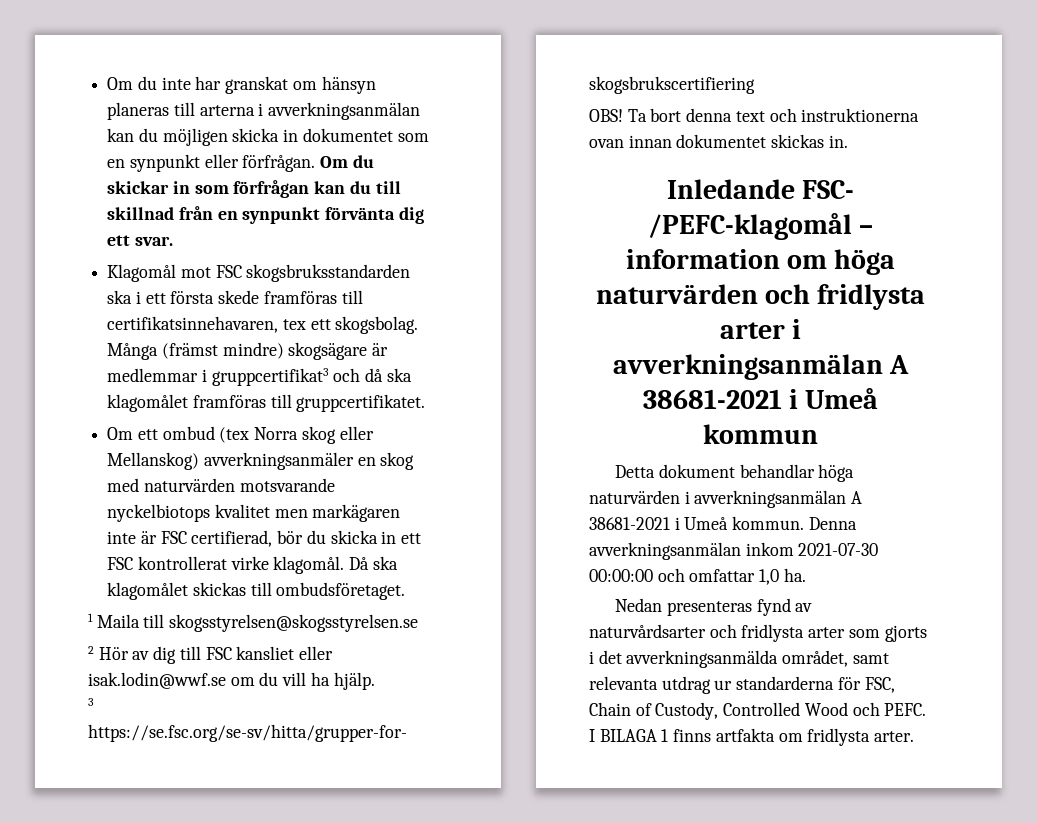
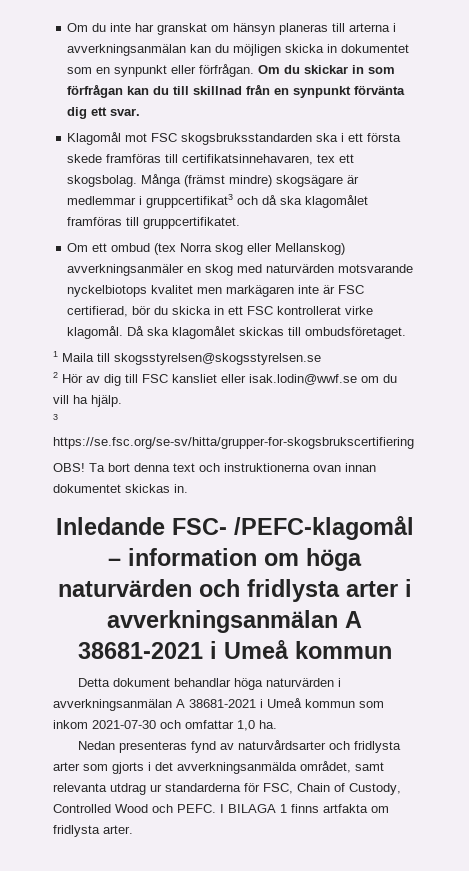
[732,516,857,530] [589,542,741,560] kommun. Denna avverkningsanmälan -> [305,699,384,708] kommun som
[589,569,653,582] 00:00:00 -> (156, 724) none

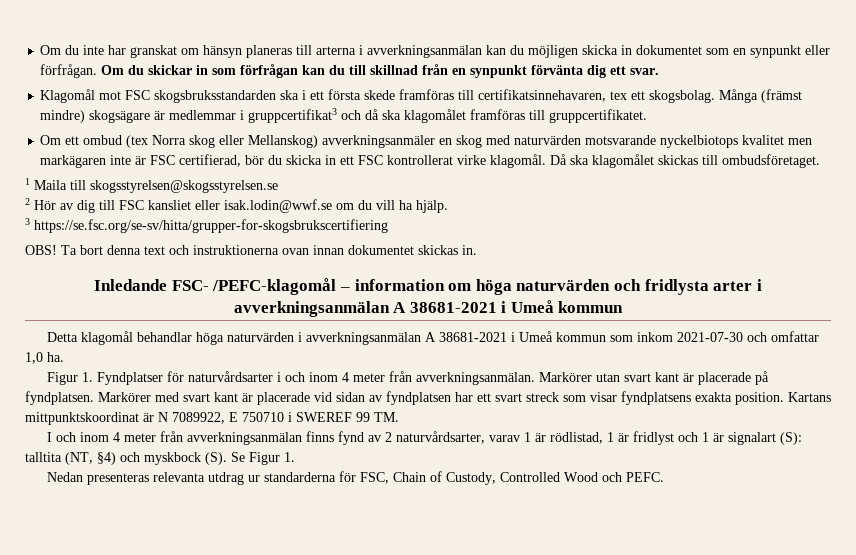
[112,678,170,687] dokument -> [81,331,134,345] klagomål
[77,740,401,753] [53,761,384,774] Nedan presenteras fynd av naturvårdsarter och fridlysta arter som gjorts i det avverkningsanmälda området, samt -> [47,371,770,385] [25,391,831,405] [25,412,399,425] [47,431,803,445] [25,452,295,465] [47,472,150,485] Figur 1. Fyndplatser för naturvårdsarter i och inom 4 meter från avverkningsanmälan. Markörer utan svart kant är placerade på fyndplatsen. Markörer med svart kant är placerade vid sidan av fyndplatsen har ett svart streck som visar fyndplatsens exakta position. Kartans mittpunktskoordinat är N 7089922, E 750710 i SWEREF 99 TM. // I och inom 4 meter från avverkningsanmälan finns fynd av 2 naturvårdsarter, varav 1 är rödlistad, 1 är fridlyst och 1 är signalart (S): talltita (NT, §4) och myskbock (S). Se Figur 1. // Nedan presenteras
[220,804,389,813] [53,825,133,837] I BILAGA 1 finns artfakta om fridlysta arter. -> (665, 477) none

